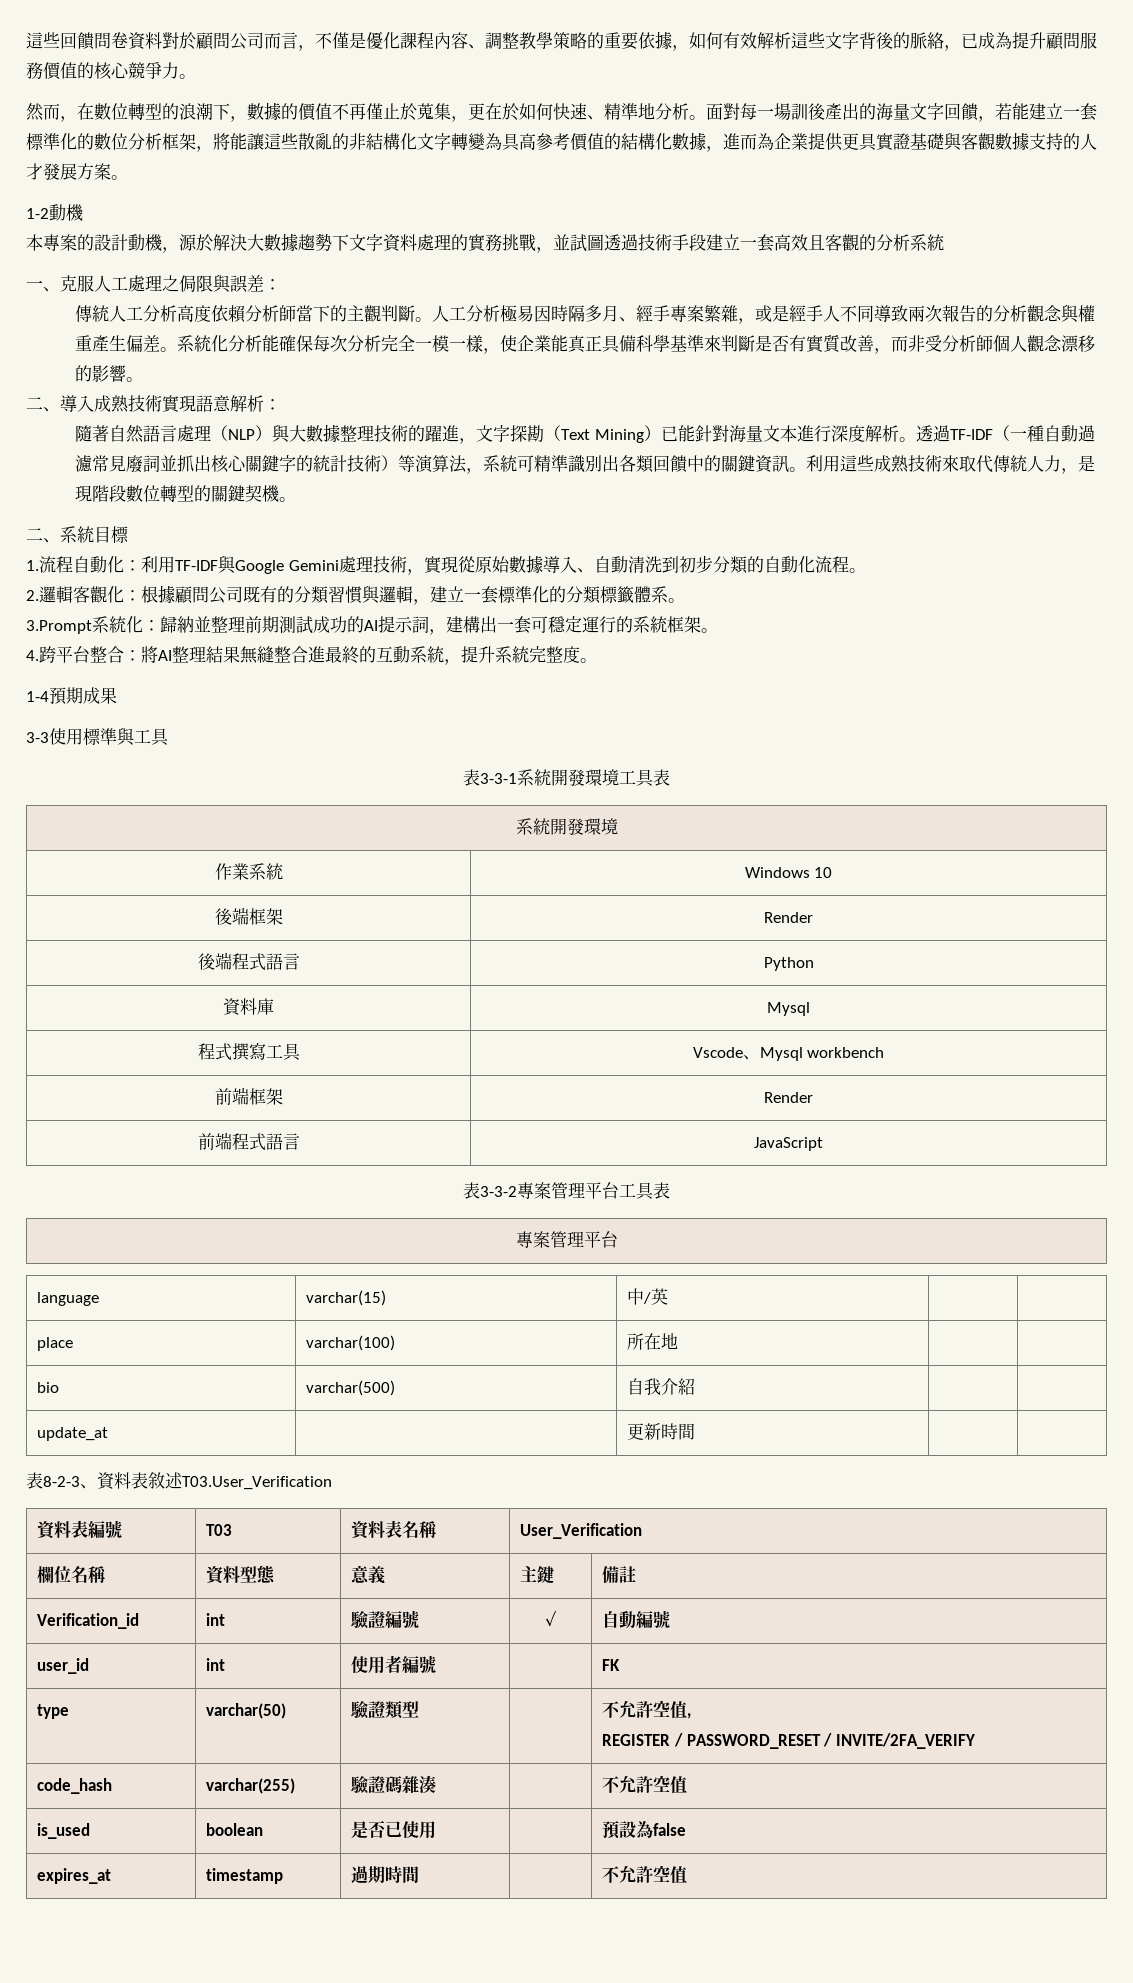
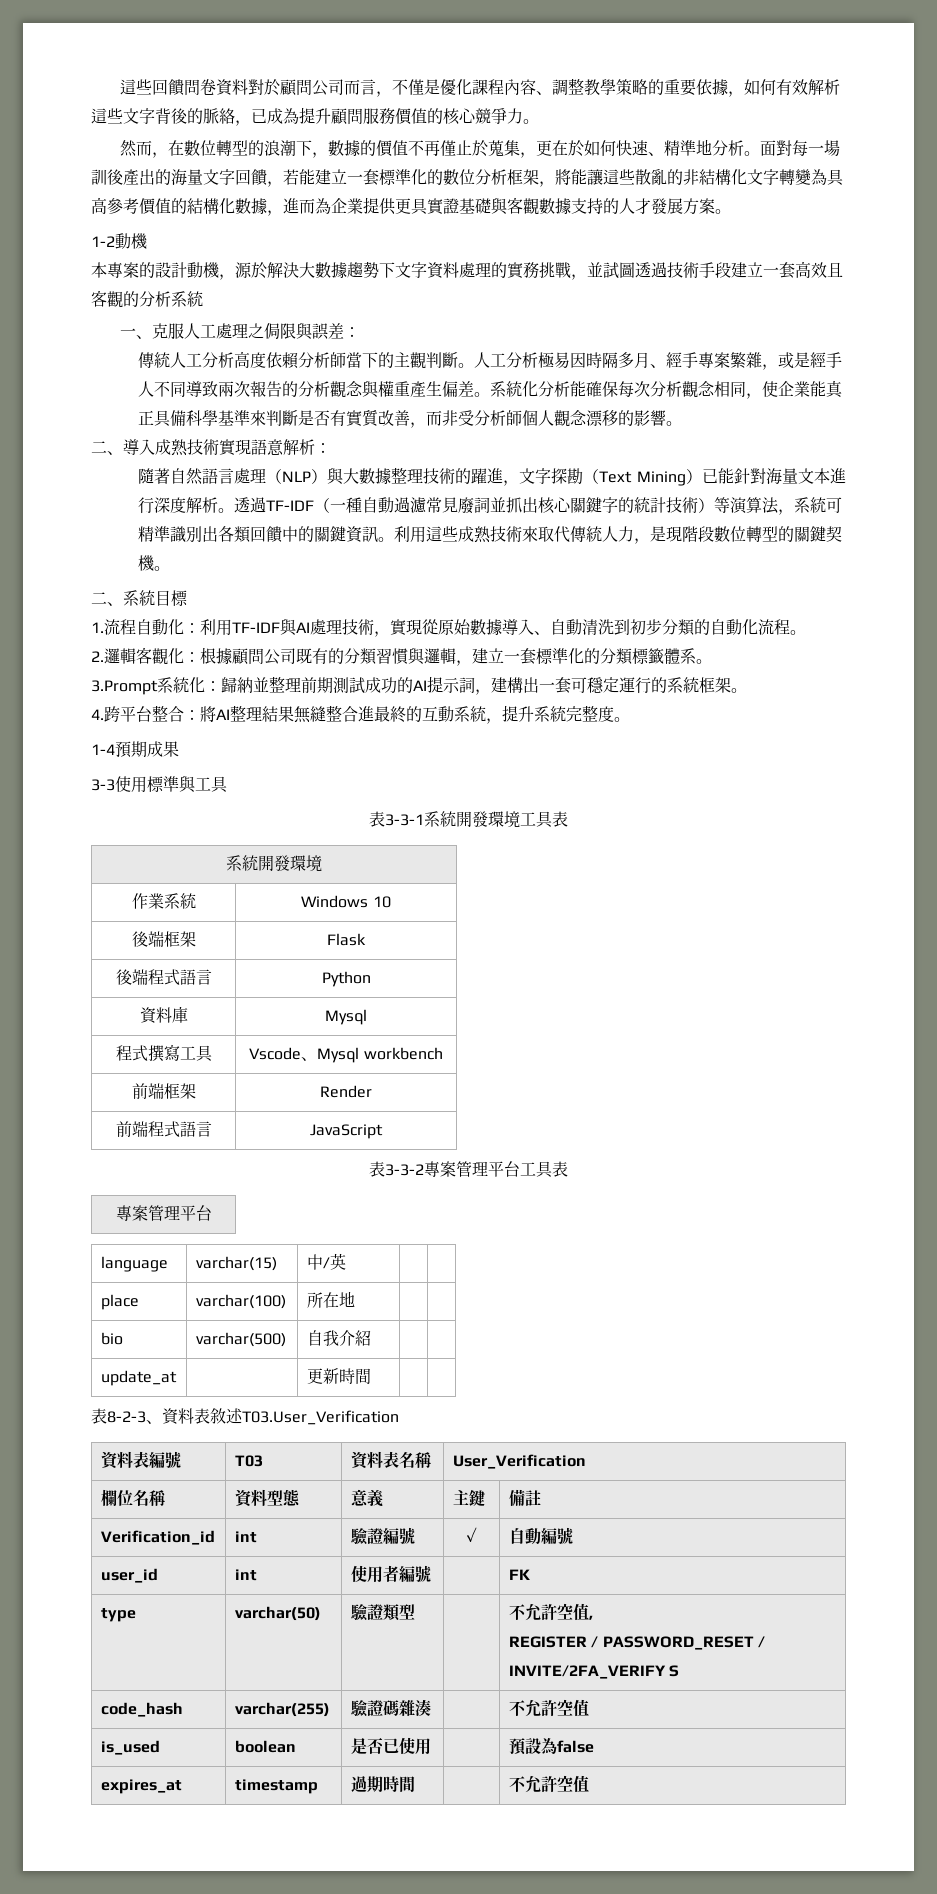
[381,335,484,352] 完全一模一樣 -> [681,381,746,397] 觀念相同
[235,560,339,574] Google Gemini -> [296,622,310,633] AI
[764,912,813,923] Render -> [327,933,366,946] Flask
(975, 1741) none -> [669,1665,680,1677] S

